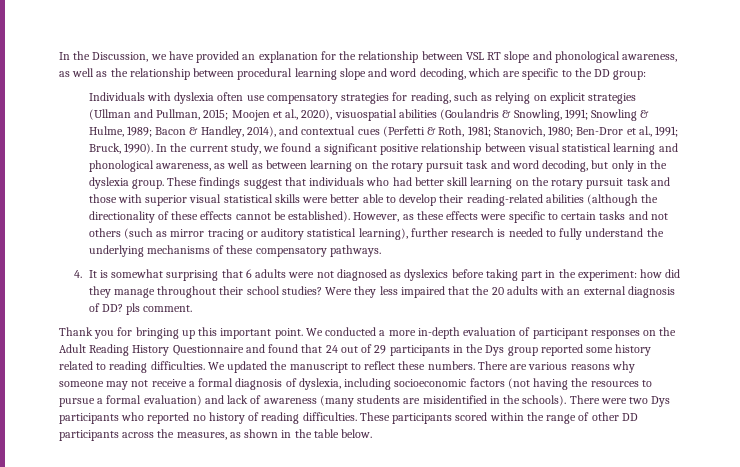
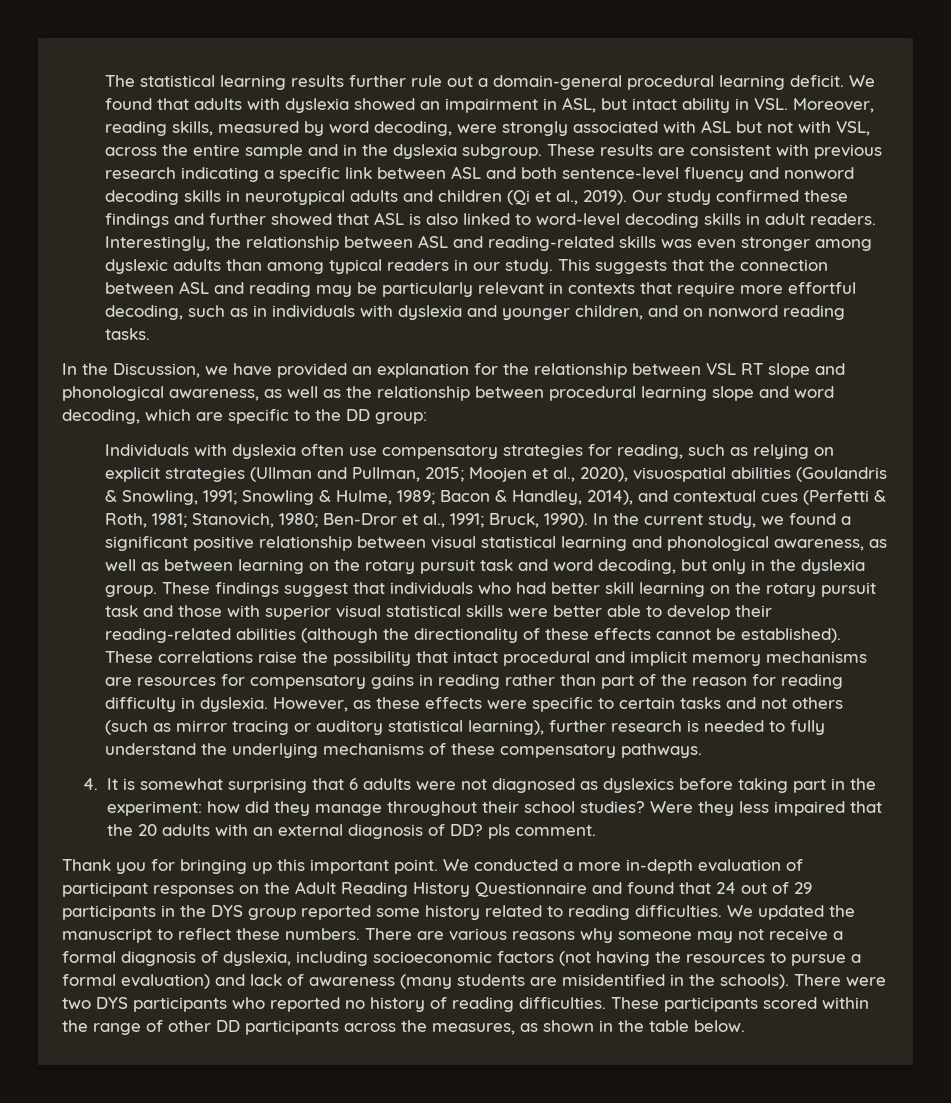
(59, 56) none -> [104,75,875,90] [104,97,874,113] [104,120,870,136] [104,144,882,159] [104,166,854,182] [104,190,848,205] [104,212,876,228] [104,235,872,251] [104,259,828,274] [104,281,856,297] [104,305,845,320] [104,328,150,340] The statistical learning results further rule out a domain-general procedural learning deficit. We found that adults with dyslexia showed an impairment in ASL, but intact ability in VSL. Moreover, reading skills, measured by word decoding, were strongly associated with ASL but not with VSL, across the entire sample and in the dyslexia subgroup. These results are consistent with previous research indicating a specific link between ASL and both sentence-level fluency and nonword decoding skills in neurotypical adults and children (Qi et al., 2019). Our study confirmed these findings and further showed that ASL is also linked to word-level decoding skills in adult readers. Interestingly, the relationship between ASL and reading-related skills was even stronger among dyslexic adults than among typical readers in our study. This suggests that the connection between ASL and reading may be particularly relevant in contexts that require more effortful decoding, such as in individuals with dyslexia and younger children, and on nonword reading tasks. //
(351, 216) none -> [104,651,867,666] [104,674,843,689] [104,697,268,712] These correlations raise the possibility that intact procedural and implicit memory mechanisms are resources for compensatory gains in reading rather than part of the reason for reading difficulty in dyslexia.
[485,345,505,356] Dys -> [211,905,243,917] DYS
[651,396,671,407] Dys -> [96,997,128,1009] DYS

